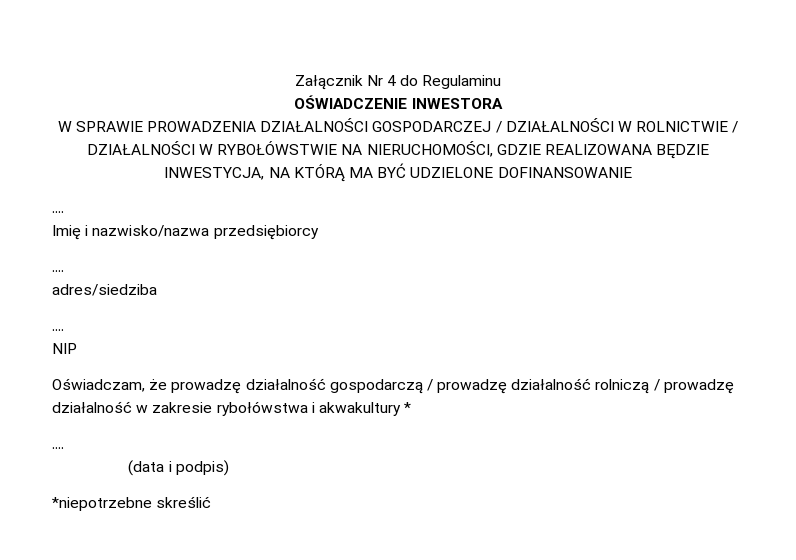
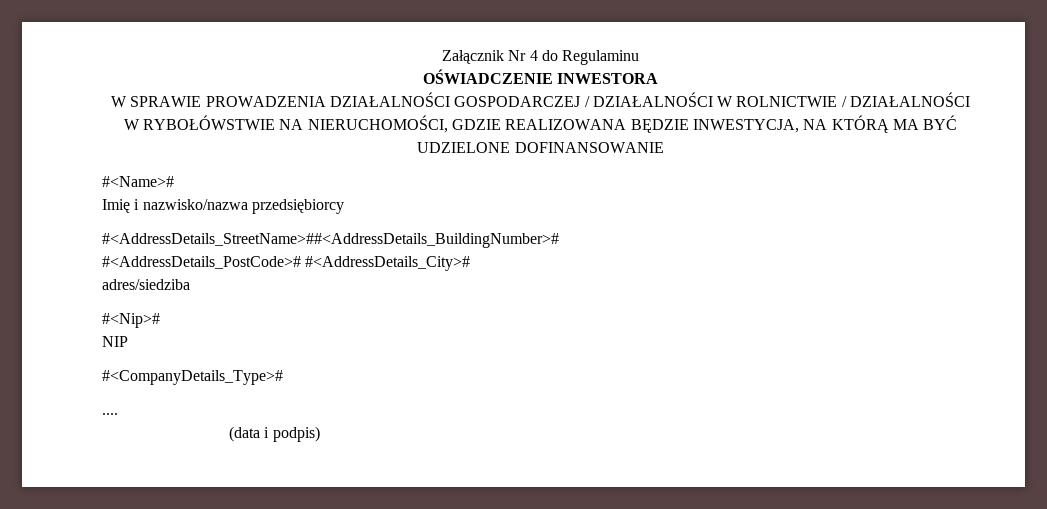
[52,211,64,213] .... -> [102,176,174,187] #<Name>#
[52,270,64,272] .... -> [102,233,559,248] [102,256,471,271] #<AddressDetails_StreetName>##<AddressDetails_BuildingNumber># // #<AddressDetails_PostCode># #<AddressDetails_City>#
[52,329,64,331] .... -> [102,313,160,328] #<Nip>#
[52,378,734,394] [52,401,412,416] Oświadczam, że prowadzę działalność gospodarczą / prowadzę działalność rolniczą / prowadzę działalność w zakresie rybołówstwa i akwakultury * -> [102,370,283,385] #<CompanyDetails_Type>#
[52,496,212,511] // *niepotrzebne skreślić -> (320, 434) none

